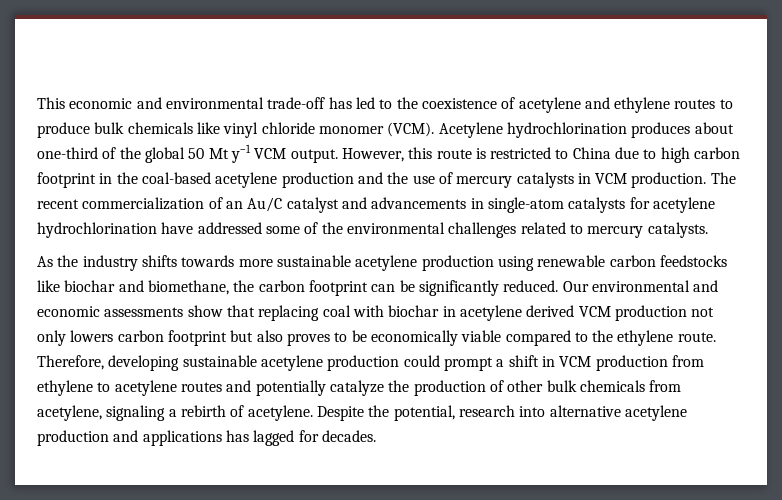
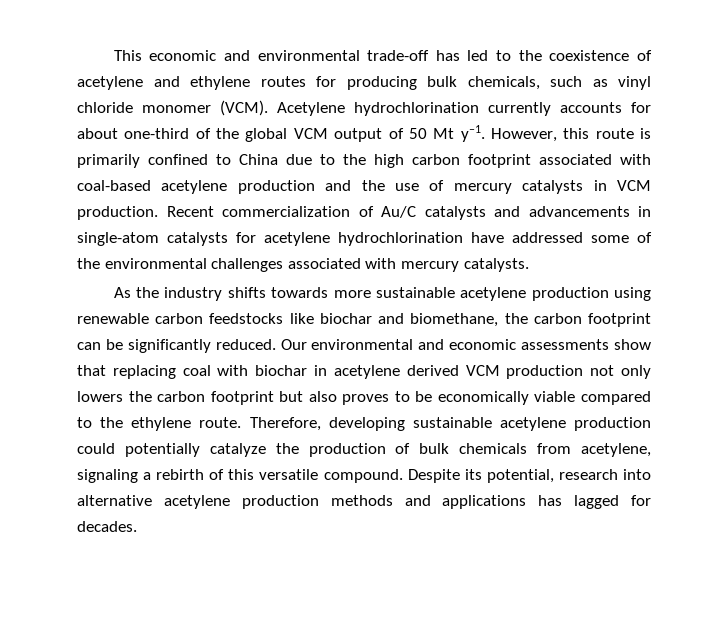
[719,99,733,109] [37,122,220,138] to produce bulk chemicals like -> [316,76,608,90] for producing bulk chemicals, such as
[631,122,691,138] produces -> [488,102,651,116] currently accounts for
[188,144,338,163] 50 Mt y–1 VCM output. -> [293,125,485,142] VCM output of 50 Mt y–1.
[490,147,552,159] restricted -> [77,154,208,168] primarily confined
(657, 154) none -> [343,154,366,165] the
[99,172,138,184] in the -> [539,154,651,165] associated with
[710,172,736,184] [37,197,339,213] The recent commercialization of an Au/C catalyst -> [166,206,486,220] Recent commercialization of Au/C catalysts
[520,222,583,234] related to -> [287,258,397,269] associated with
(114, 336) none -> [128,391,152,402] the
[443,355,704,371] [37,380,252,396] prompt a shift in VCM production from ethylene to acetylene routes and -> (115, 448) none
[507,380,544,392] other -> (411, 448) none
[247,405,390,421] acetylene. Despite the -> [228,469,482,483] this versatile compound. Despite its
(109, 438) none -> [330,495,393,506] methods

